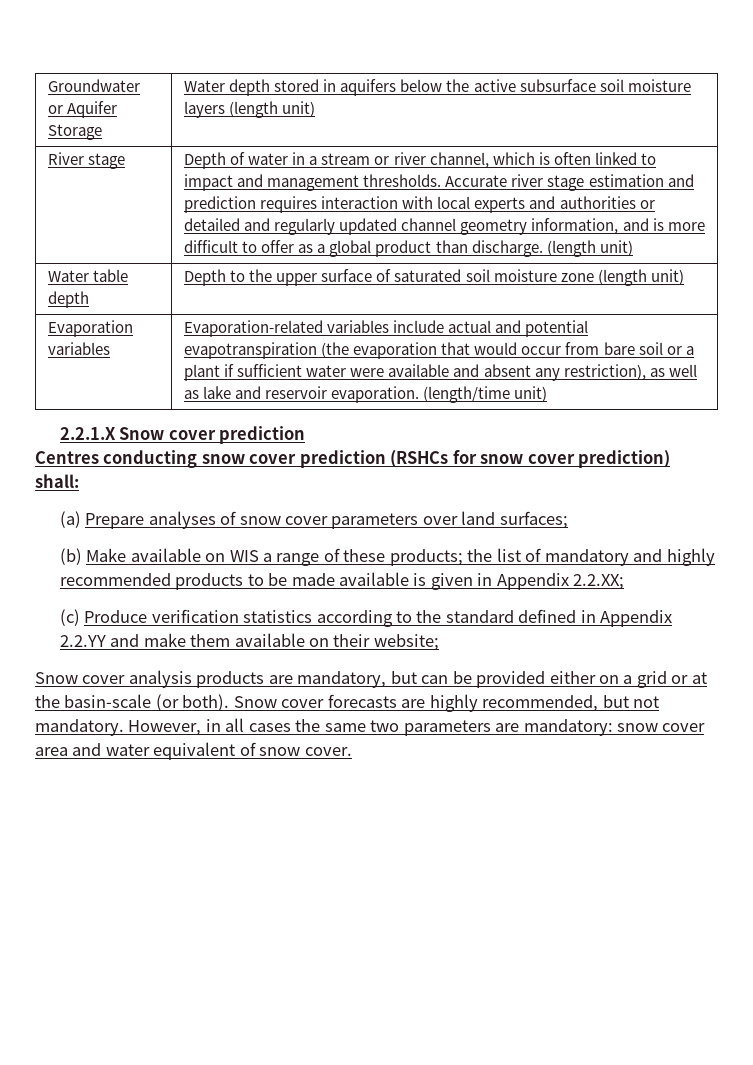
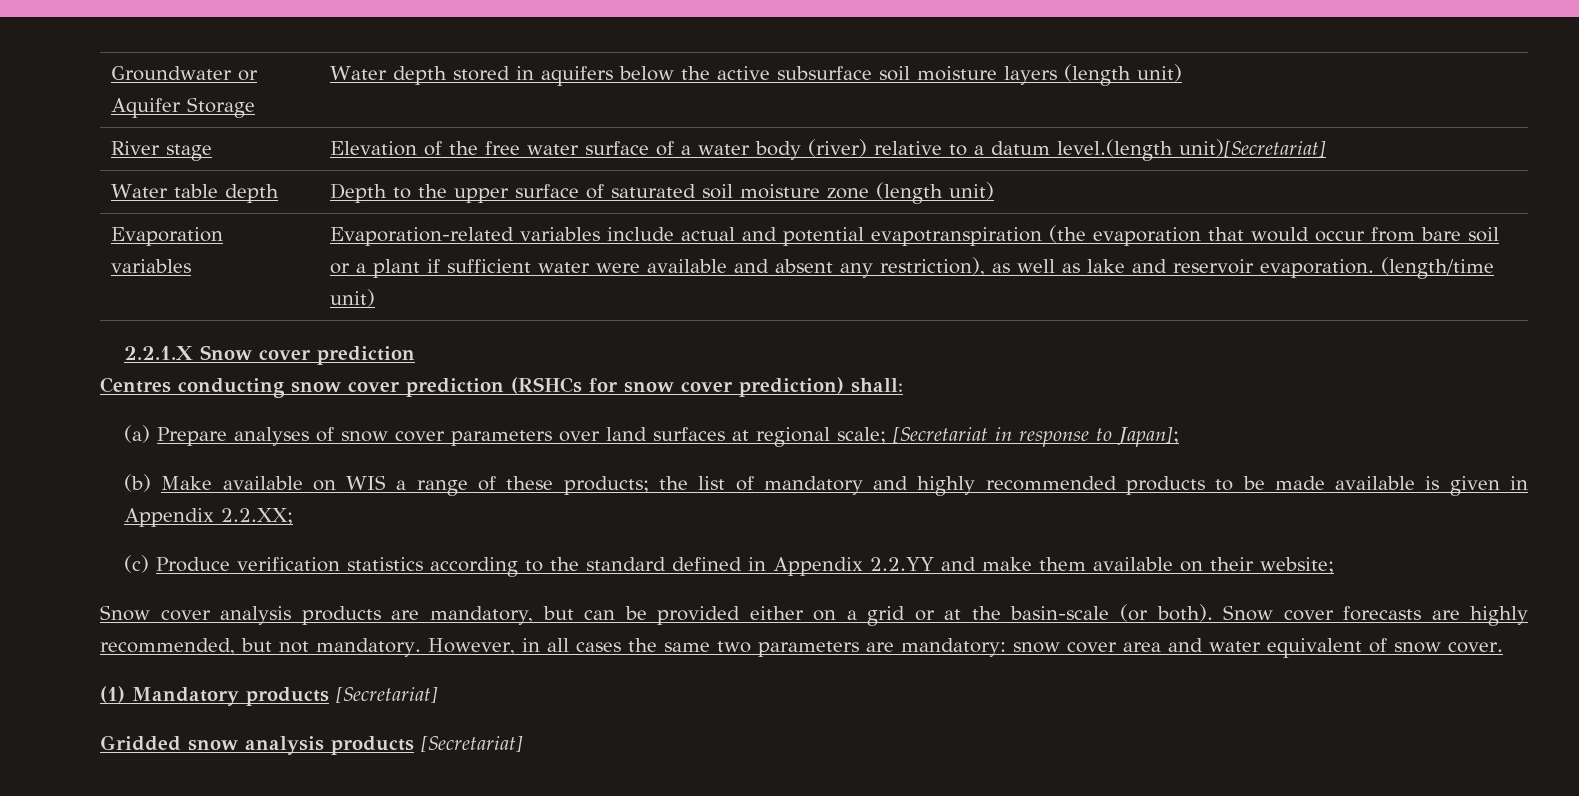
[184,152,656,169] [184,174,694,191] [184,196,655,213] [184,218,705,235] [184,240,633,257] Depth of water in a stream or river channel, which is often linked to impact and management thresholds. Accurate river stage estimation and prediction requires interaction with local experts and authorities or detailed and regularly updated channel geometry information, and is more difficult to offer as a global product than discharge. (length unit) -> [330,139,1327,161] Elevation of the free water surface of a water body (river) relative to a datum level.(length unit)[Secretariat]
[499,511,568,529] surfaces; -> [653,426,1180,447] surfaces at regional scale; [Secretariat in response to Japan];
(352, 751) none -> [100,686,438,706] [100,735,523,755] // (1) Mandatory products [Secretariat] // Gridded snow analysis products [Secretariat]

